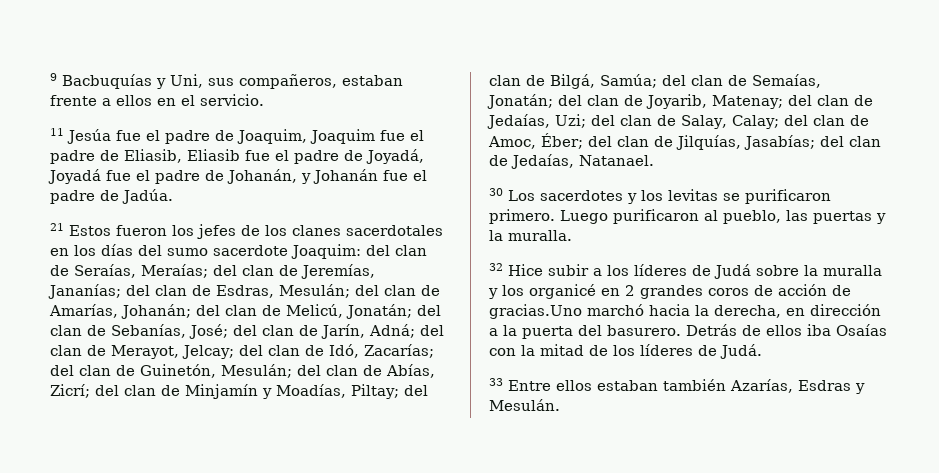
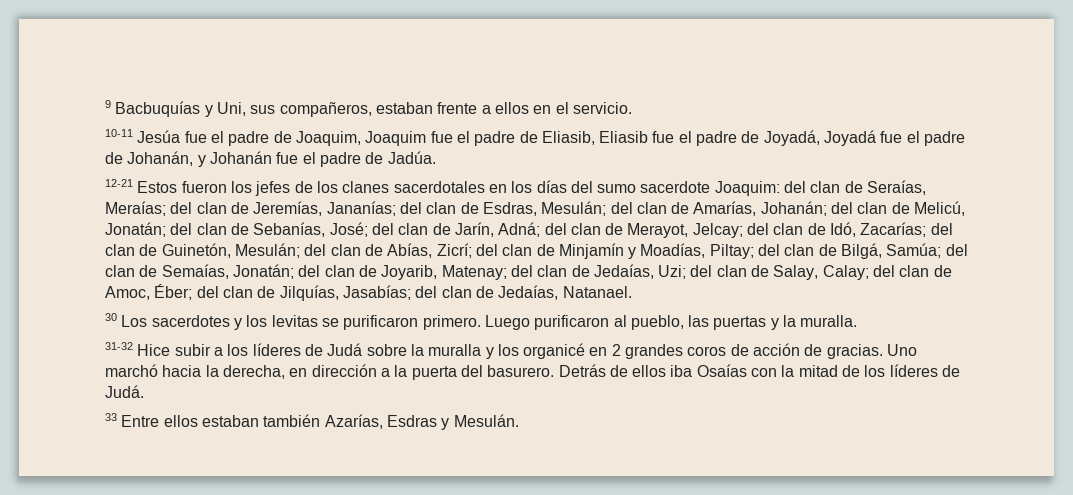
[50,128,64,136] 11 -> [105,129,133,137] 10-11
[50,223,64,231] 21 -> [105,179,133,187] 12-21
[489,263,503,271] 32 -> [105,342,133,350] 31-32
[489,304,582,319] gracias.Uno -> [826,344,918,359] gracias. Uno

